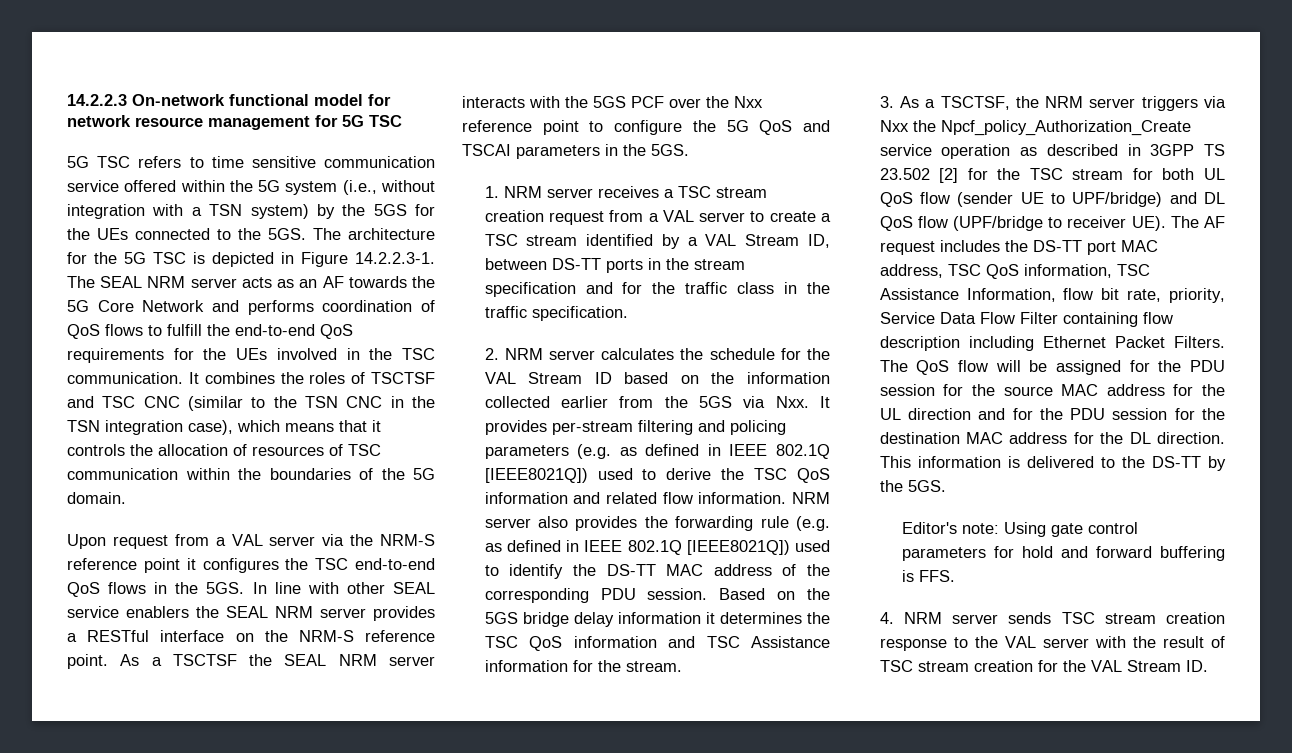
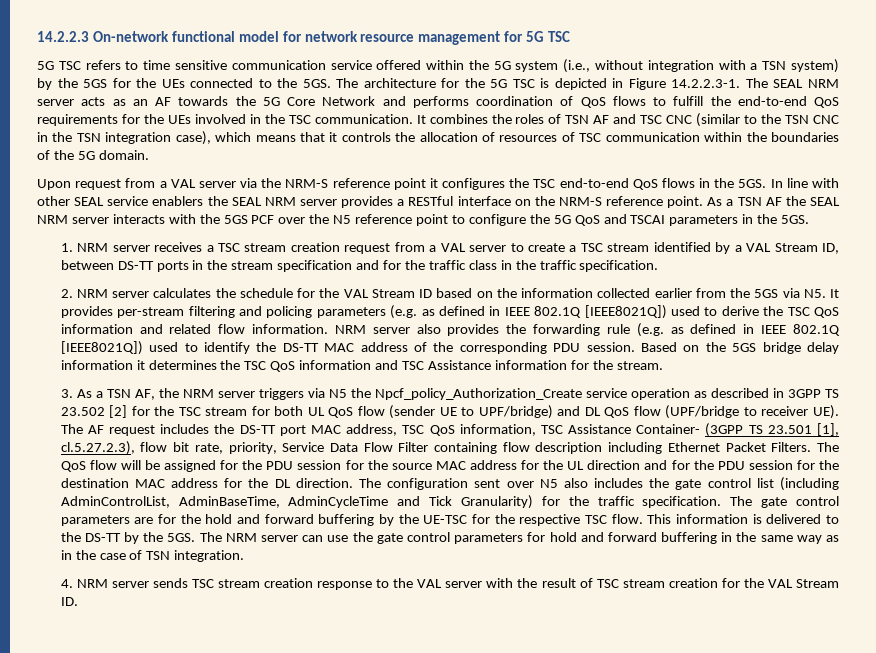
[371,372,435,384] TSCTSF -> [565,115,610,124] TSN AF
[172,654,237,666] TSCTSF -> [737,197,782,206] TSN AF
[734,96,763,108] Nxx -> [333,215,352,224] N5
[775,396,809,408] Nxx. -> [803,289,826,298] N5.
[940,96,1010,110] TSCTSF, -> [106,389,155,400] TSN AF,
[879,120,909,132] Nxx -> [328,389,347,398] N5
[966,288,1056,302] Information, -> [636,423,840,437] [60,441,135,455] Container- (3GPP TS 23.501 [1], cl.5.27.2.3),
(1225, 438) none -> [358,477,840,491] [60,495,840,509] [60,514,643,526] The configuration sent over N5 also includes the gate control list (including AdminControlList, AdminBaseTime, AdminCycleTime and Tick Granularity) for the traffic specification. The gate control parameters are for the hold and forward buffering by the UE-TSC for the respective TSC flow.
[902,522,1047,537] // Editor's note: Using -> [199,532,373,542] The NRM server can use the
[902,570,956,582] is FFS. -> [721,532,839,544] [60,550,245,562] in the same way as in the case of TSN integration.

